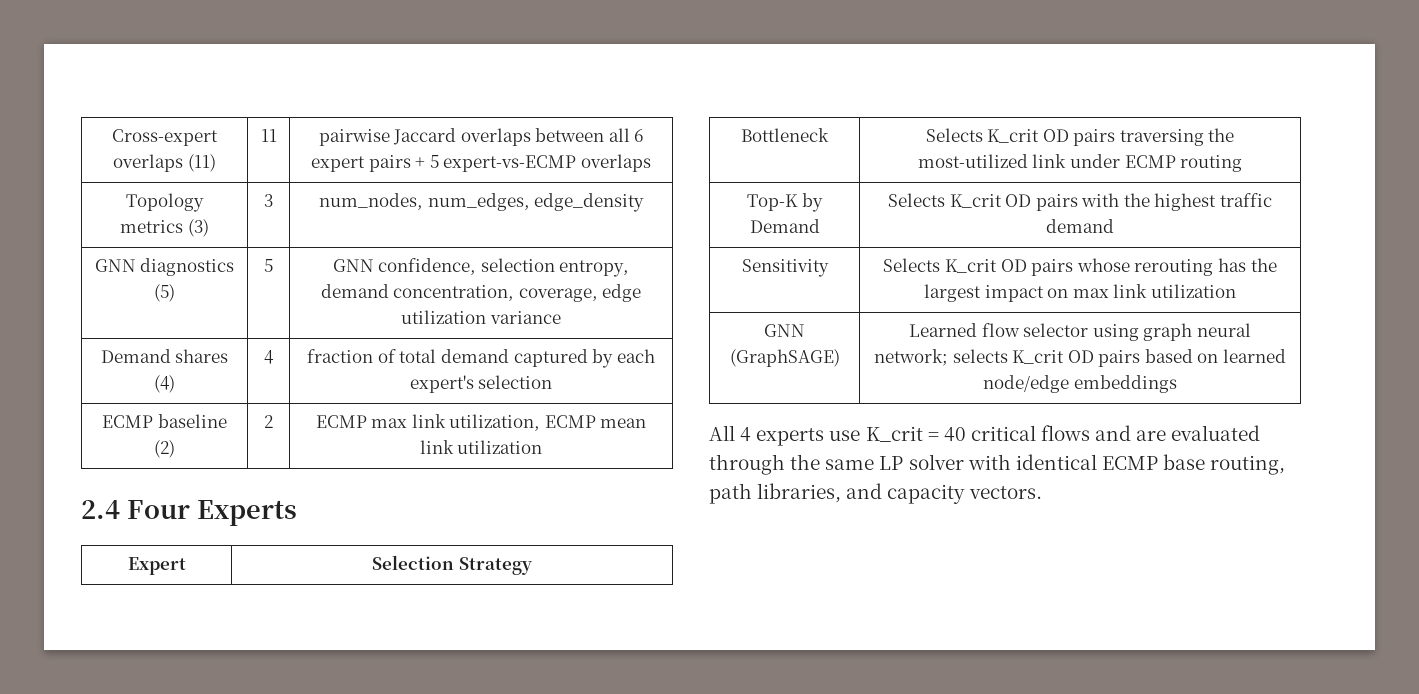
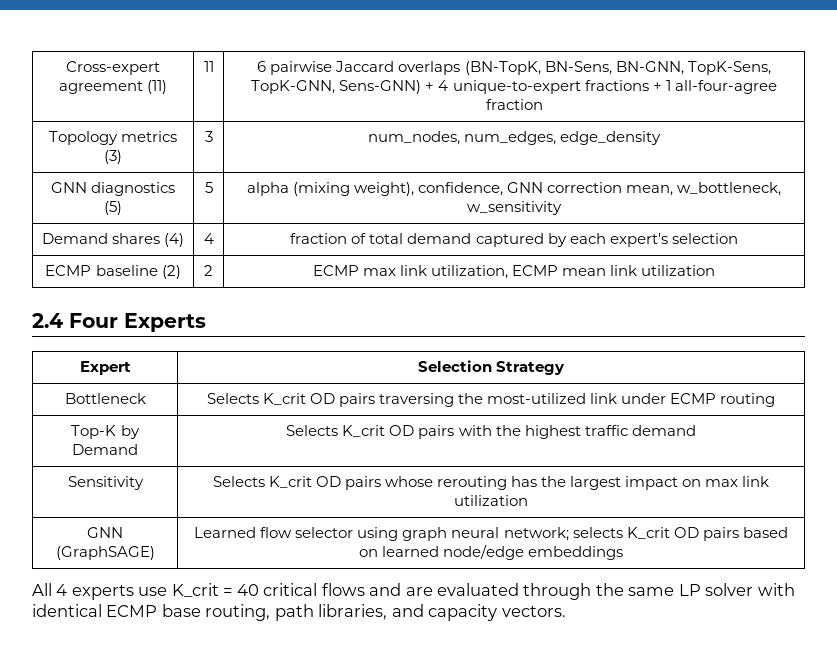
[113,154,184,172] overlaps -> [58,81,143,94] agreement
(277, 135) none -> [257,61,267,72] 6
[535,128,644,142] [311,154,651,172] between all 6 expert pairs + 5 expert-vs-ECMP overlaps -> [464,61,771,75] [251,80,777,94] [485,99,543,110] (BN-TopK, BN-Sens, BN-GNN, TopK-Sens, TopK-GNN, Sens-GNN) + 4 unique-to-expert fractions + 1 all-four-agree fraction
[332,258,630,277] [320,284,642,302] [401,310,561,324] GNN confidence, selection entropy, demand concentration, coverage, edge utilization variance -> [246,182,782,196] [467,201,562,215] alpha (mixing weight), confidence, GNN correction mean, w_bottleneck, w_sensitivity

